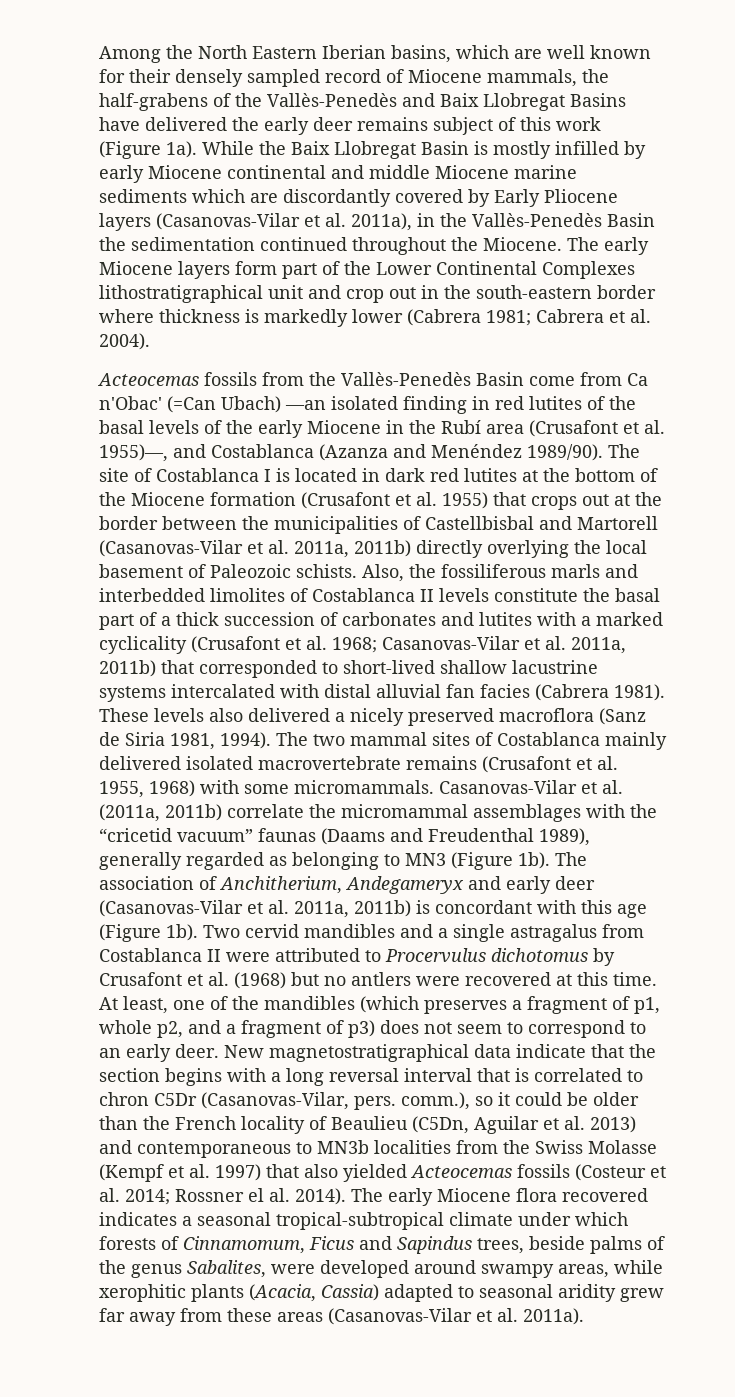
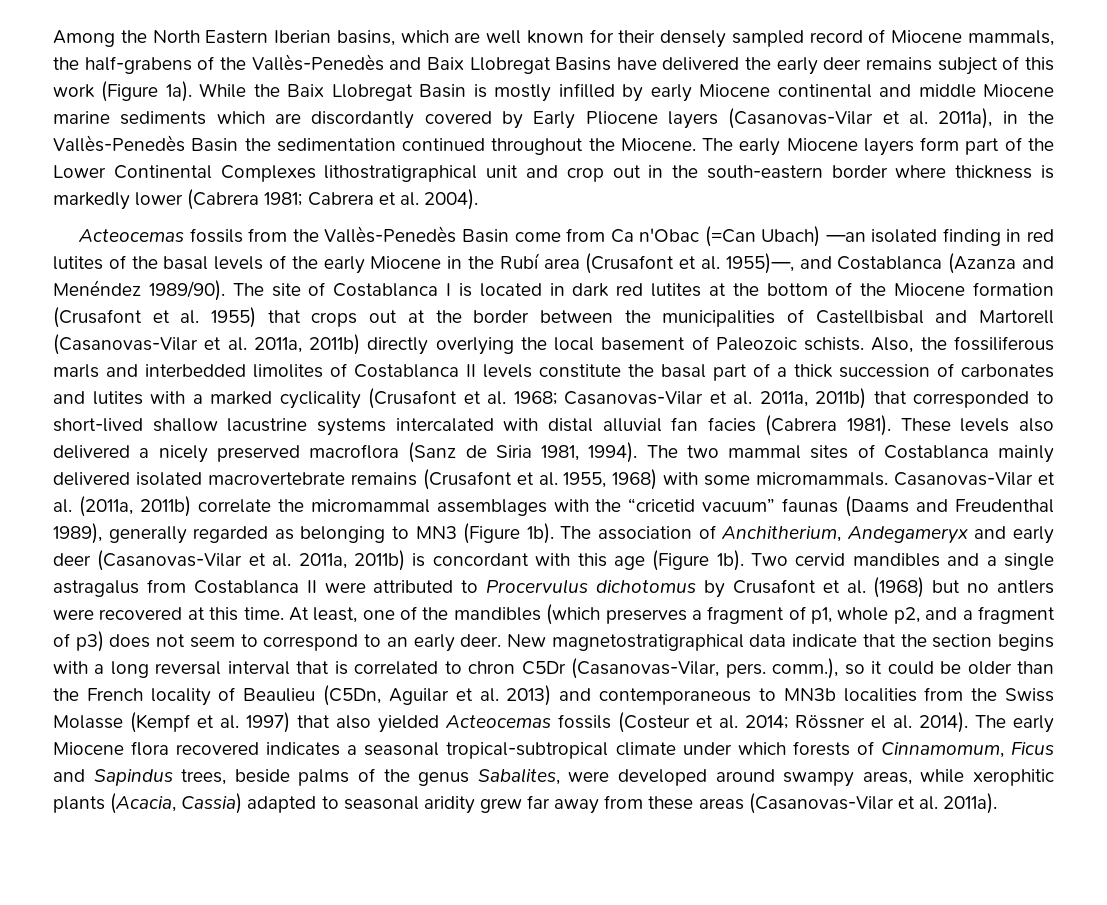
[99,396,162,410] n'Obac' -> [639,228,700,242] n'Obac
[175,1189,244,1202] Rossner -> [795,715,865,729] Rössner

